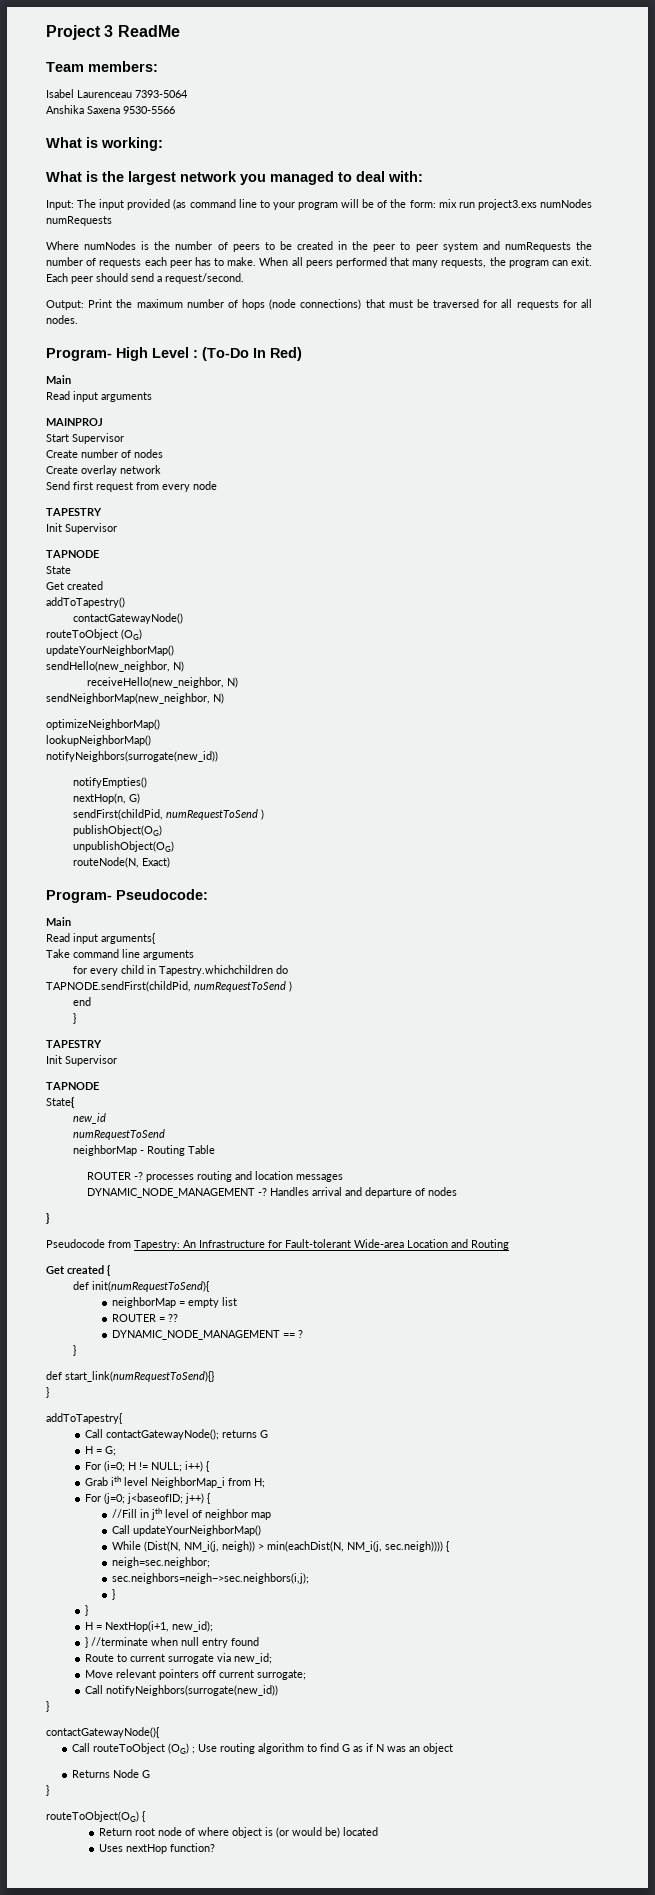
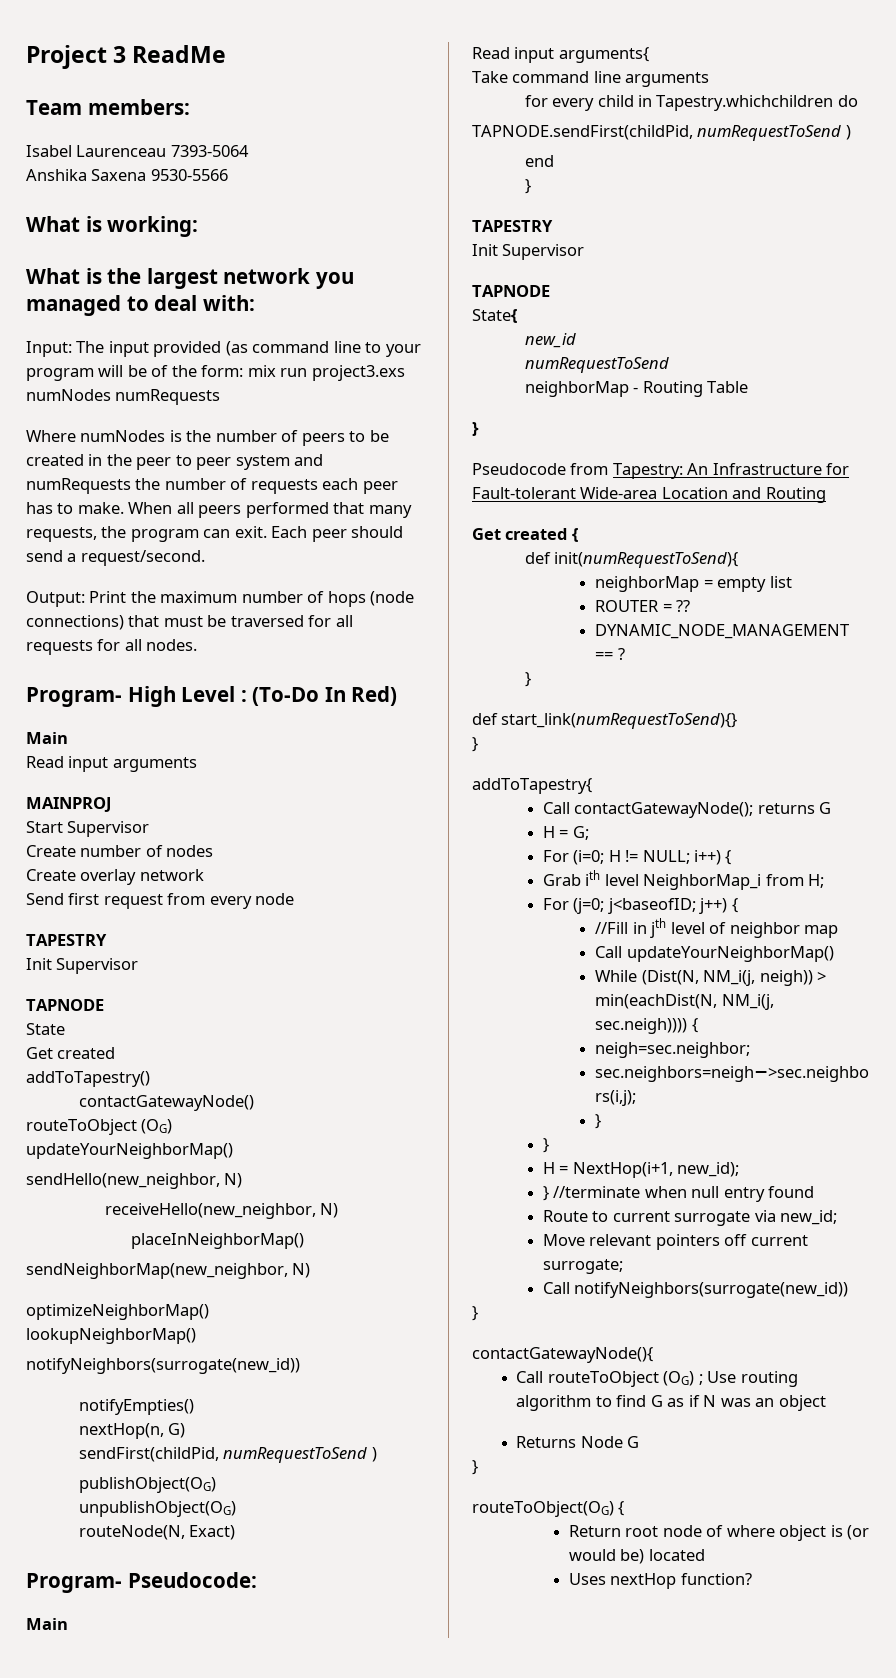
(238, 682) none -> [131,1233,305,1249] // placeInNeighborMap()
[86,1171,343,1182] [86,1187,457,1198] // ROUTER -? processes routing and location messages // DYNAMIC_NODE_MANAGEMENT -? Handles arrival and departure of nodes -> (748, 387) none

